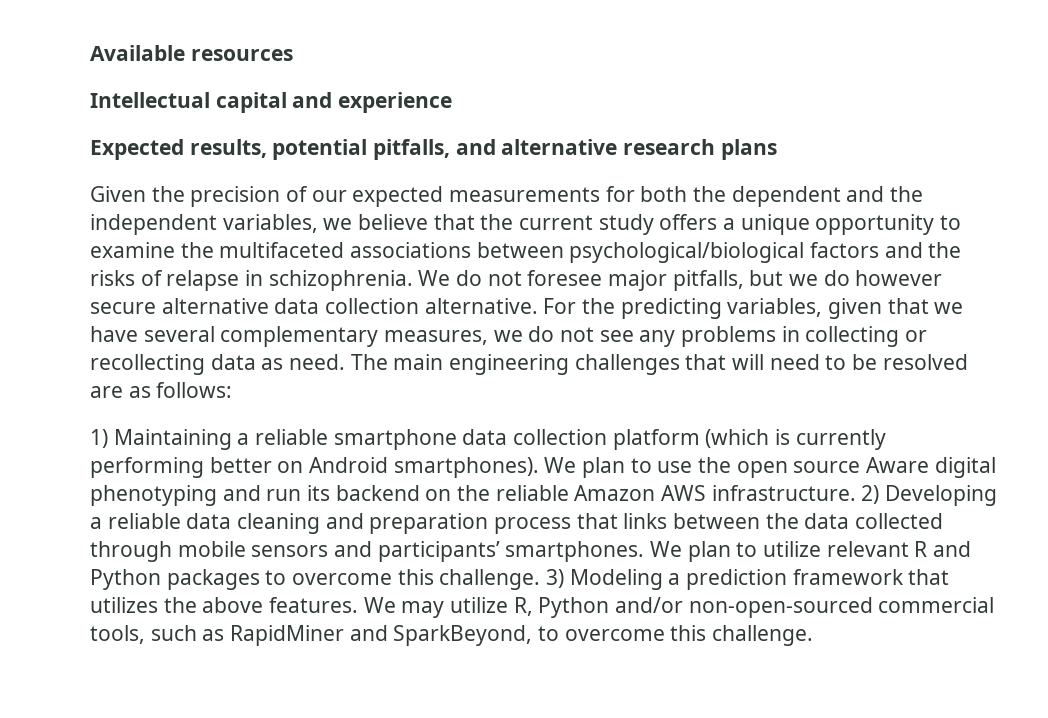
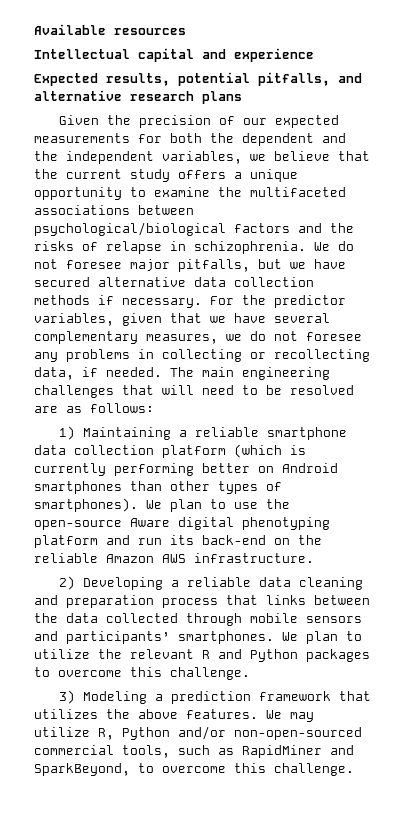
[823,270,943,286] [90,298,538,314] do however secure alternative data collection alternative. -> [314,259,346,269] [34,277,314,287] [34,295,202,308] have secured alternative data collection methods if necessary.
[620,298,722,319] predicting -> [274,295,346,308] predictor
[599,330,634,342] see -> [306,332,362,341] foresee
[210,354,346,370] data as need. -> [34,367,162,380] data, if needed.
(389, 465) none -> [34,481,282,494] smartphones than other types of
[736,461,861,478] open source -> [34,520,122,530] open-source
(217, 495) none -> [34,535,98,548] platform
[335,485,420,501] backend -> [202,535,266,545] back-end
(856, 493) none -> (314, 558) //
(822, 549) none -> [98,649,122,659] the
(541, 579) none -> (250, 673) //

